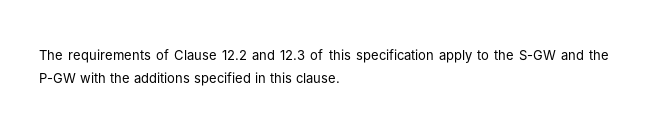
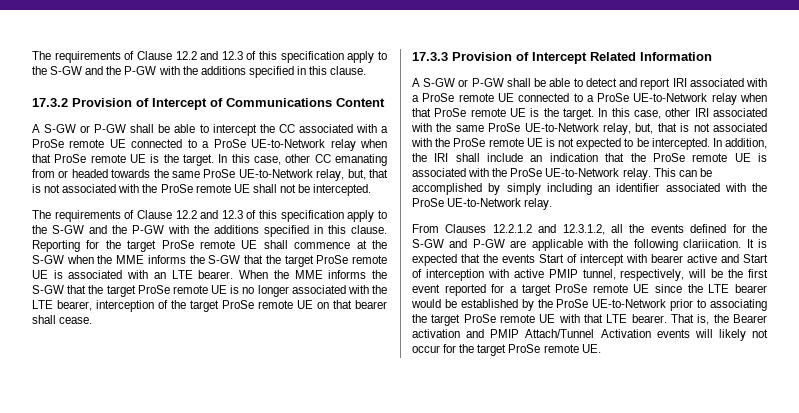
(340, 78) none -> [32,98,385,110] [32,124,388,136] [32,139,388,151] [32,154,387,166] [32,169,388,181] [32,184,372,196] [32,210,387,222] [32,225,387,237] [32,240,387,252] [32,255,387,267] [32,270,387,279] [32,285,388,297] [32,300,387,312] [32,315,93,324] [412,52,712,64] [412,78,767,90] [412,93,767,105] [412,108,767,120] [411,123,767,135] [411,138,767,150] [412,153,767,162] [412,168,712,180] [412,183,767,195] [412,198,553,210] [412,224,767,235] [412,239,767,251] [412,254,768,266] [412,269,768,281] [412,284,767,296] [411,299,767,311] [412,314,767,326] [412,329,768,341] [412,344,601,356] // 17.3.2 Provision of Intercept of Communications Content // A S-GW or P-GW shall be able to intercept the CC associated with a ProSe remote UE connected to a ProSe UE-to-Network relay when that ProSe remote UE is the target. In this case, other CC emanating from or headed towards the same ProSe UE-to-Network relay, but, that is not associated with the ProSe remote UE shall not be intercepted. // The requirements of Clause 12.2 and 12.3 of this specification apply to the S-GW and the P-GW with the additions specified in this clause. Reporting for the target ProSe remote UE shall commence at the S-GW when the MME informs the S-GW that the target ProSe remote UE is associated with an LTE bearer. When the MME informs the S-GW that the target ProSe remote UE is no longer associated with the LTE bearer, interception of the target ProSe remote UE on that bearer shall cease. // 17.3.3 Provision of Intercept Related Information // A S-GW or P-GW shall be able to detect and report IRI associated with a ProSe remote UE connected to a ProSe UE-to-Network relay when that ProSe remote UE is the target. In this case, other IRI associated with the same ProSe UE-to-Network relay, but, that is not associated with the ProSe remote UE is not expected to be intercepted. In addition, the IRI shall include an indication that the ProSe remote UE is associated with the ProSe UE-to-Network relay. This can be accomplished by simply including an identifier associated with the ProSe UE-to-Network relay. // From Clauses 12.2.1.2 and 12.3.1.2, all the events defined for the S-GW and P-GW are applicable with the following clariication. It is expected that the events Start of intercept with bearer active and Start of interception with active PMIP tunnel, respectively, will be the first event reported for a target ProSe remote UE since the LTE bearer would be established by the ProSe UE-to-Network prior to associating the target ProSe remote UE with that LTE bearer. That is, the Bearer activation and PMIP Attach/Tunnel Activation events will likely not occur for the target ProSe remote UE.

